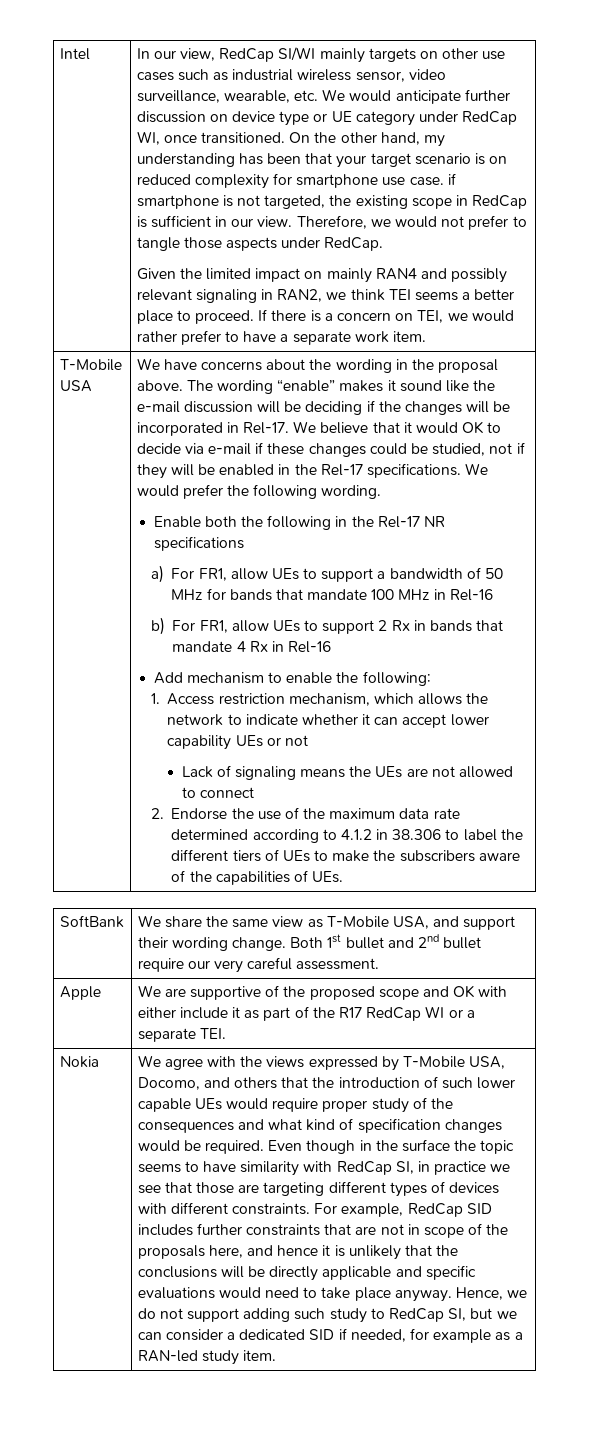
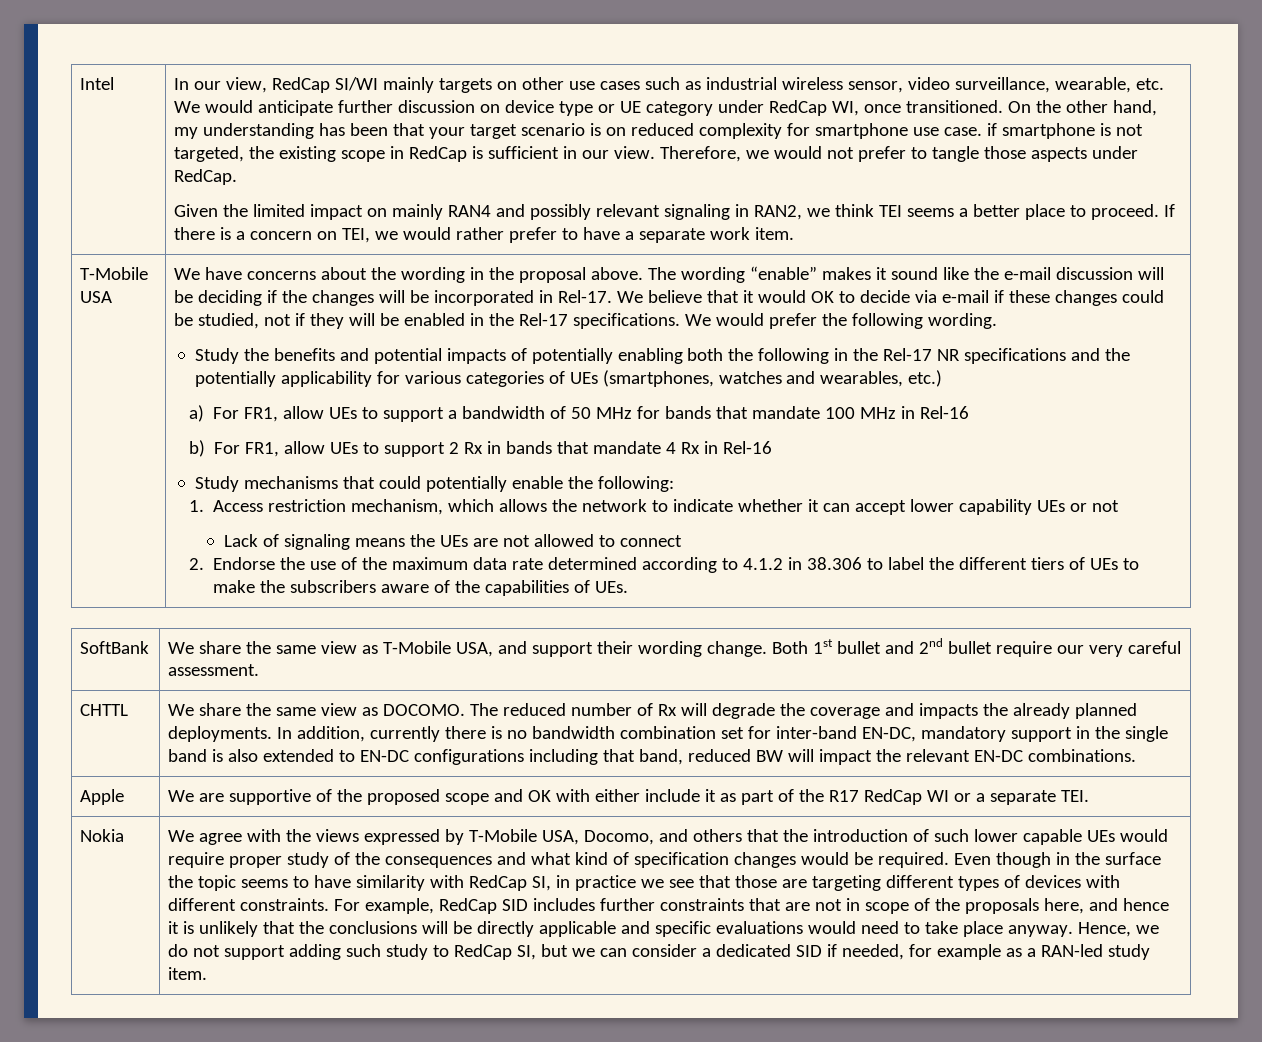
[153,516,201,528] Enable -> [194,348,683,364] Study the benefits and potential impacts of potentially enabling
(244, 543) none -> [1071,348,1131,361] [194,370,943,387] and the potentially applicability for various categories of UEs (smartphones, watches and wearables, etc.)
[153,672,283,684] Add mechanism to -> [194,476,507,492] Study mechanisms that could potentially
(380, 964) none -> [80,704,129,716] [168,703,1138,719] [168,726,1169,742] [168,749,1137,765] // CHTTL | We share the same view as DOCOMO. The reduced number of Rx will degrade the coverage and impacts the already planned deployments. In addition, currently there is no bandwidth combination set for inter-band EN-DC, mandatory support in the single band is also extended to EN-DC configurations including that band, reduced BW will impact the relevant EN-DC combinations.

